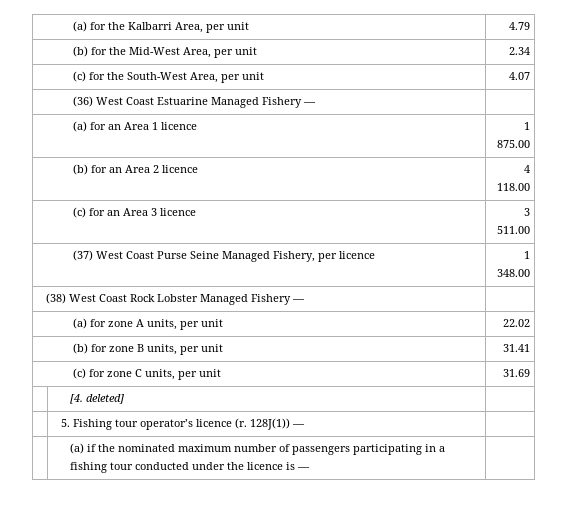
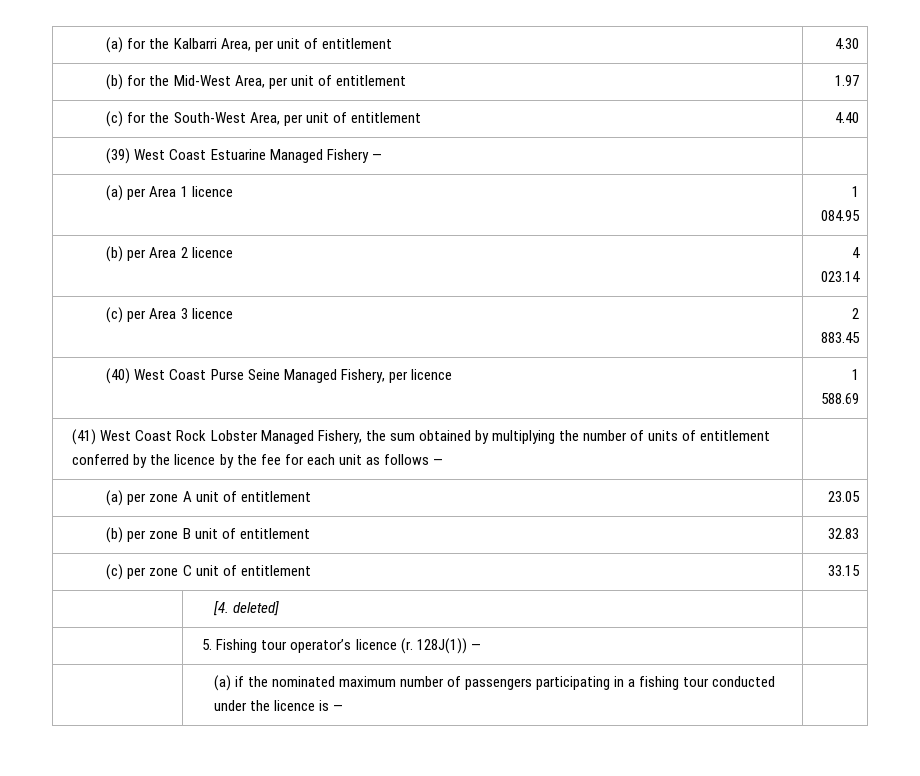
[509,22,531,30] | 4.79 -> [303,38,392,49] [835,38,860,49] of entitlement | 4.30
[509,47,531,55] | 2.34 -> [317,75,406,86] [835,75,860,86] of entitlement | 1.97
[509,72,531,80] [72,96,93,107] | 4.07 // (36) -> [332,112,421,123] [835,112,860,123] [106,148,131,164] of entitlement | 4.40 // (39)
[89,122,121,130] for an -> [127,188,147,200] per
[497,140,531,148] [72,164,122,175] 875.00 // (b) for an -> [821,210,861,221] [106,246,147,262] 084.95 // (b) per
[497,183,531,191] [72,207,120,218] 118.00 // (c) for an -> [821,271,861,282] [106,307,147,323] 023.14 // (c) per
[524,208,531,216] [497,226,531,234] [72,250,93,261] 3 511.00 // (37) -> [852,308,860,319] [821,332,861,343] [106,368,131,384] 2 883.45 // (40)
[497,269,531,277] [45,293,66,304] 348.00 // (38) -> [821,393,860,404] [72,429,97,445] 588.69 // (41)
[250,294,305,305] [72,318,106,329] Fishery — | // (a) for -> [317,430,771,444] [72,454,443,468] [106,490,147,506] Fishery, the sum obtained by multiplying the number of units of entitlement conferred by the licence by the fee for each unit as follows — | // (a) per
[146,319,223,330] [503,319,531,327] [72,343,107,354] units, per unit | 22.02 // (b) for -> [195,491,311,502] [828,491,861,502] [106,527,147,543] unit of entitlement | 23.05 // (b) per
[146,344,223,355] [503,344,531,352] [72,368,105,379] units, per unit | 31.41 // (c) for -> [194,528,310,539] [828,528,860,539] [106,564,147,580] unit of entitlement | 32.83 // (c) per
[144,369,221,380] [503,369,531,377] units, per unit | 31.69 -> [195,565,311,576] [828,565,861,576] unit of entitlement | 33.15

